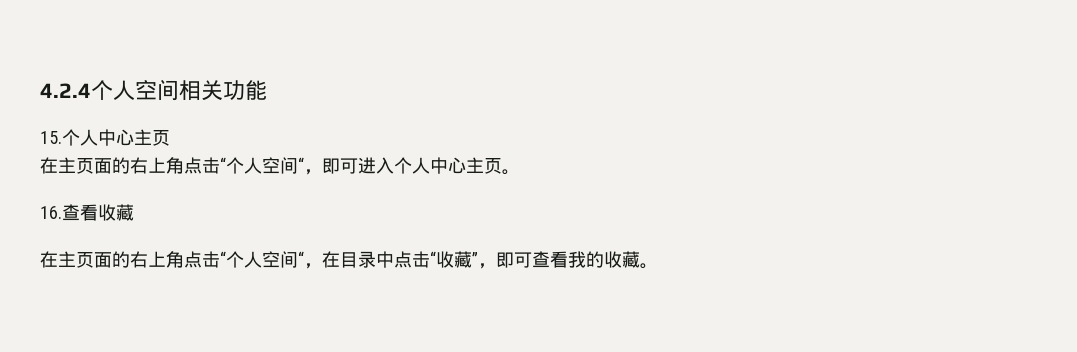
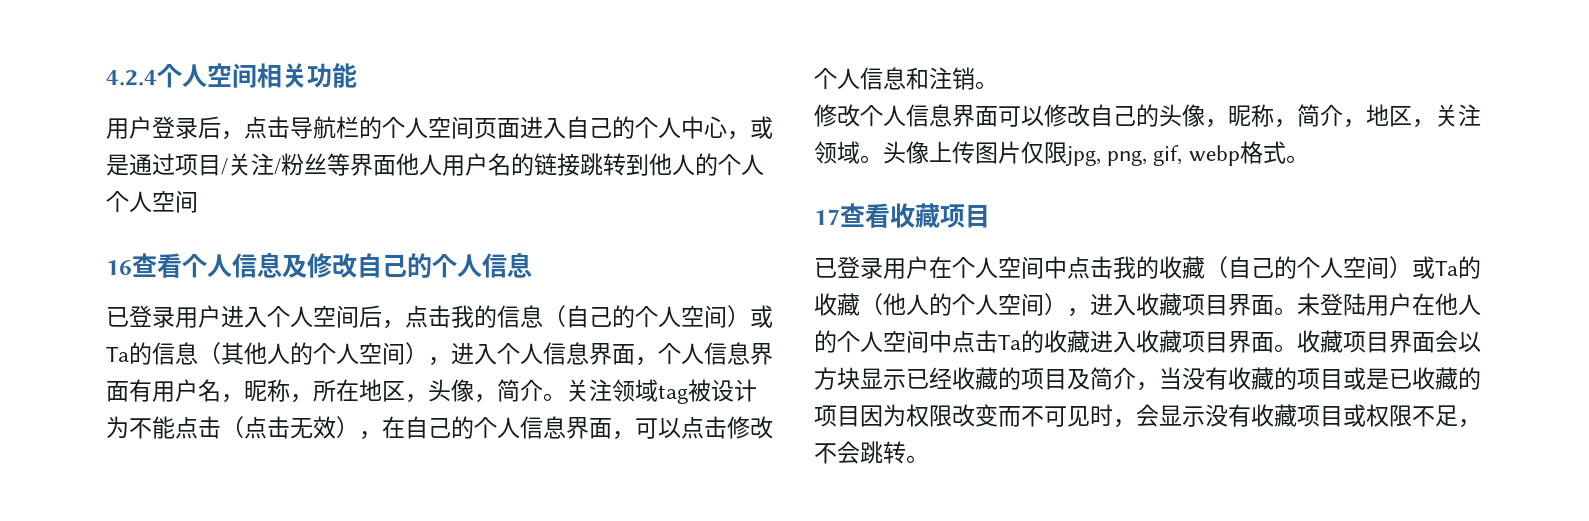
[40,129,170,146] [40,157,520,175] [40,204,134,221] [40,251,640,269] 15.个人中心主页 // 在主页面的右上角点击“个人空间“，即可进入个人中心主页。 // 16.查看收藏 // 在主页面的右上角点击“个人空间“，在目录中点击“收藏”，即可查看我的收藏 -> [106,116,773,140] [106,153,764,176] [106,190,198,213] [106,252,532,278] [106,305,773,329] [106,342,773,366] [106,379,757,404] [106,416,773,440] [814,67,998,90] [814,104,1481,128] [814,141,1309,166] [814,203,990,228] [814,256,1481,279] [814,293,1481,317] [814,330,1481,353] [814,367,1481,391] [814,404,1481,428] [814,441,906,464] 用户登录后，点击导航栏的个人空间页面进入自己的个人中心，或是通过项目/关注/粉丝等界面他人用户名的链接跳转到他人的个人个人空间 // 16查看个人信息及修改自己的个人信息 // 已登录用户进入个人空间后，点击我的信息（自己的个人空间）或Ta的信息（其他人的个人空间），进入个人信息界面，个人信息界面有用户名，昵称，所在地区，头像，简介。关注领域tag被设计为不能点击（点击无效），在自己的个人信息界面，可以点击修改个人信息和注销。 // 修改个人信息界面可以修改自己的头像，昵称，简介，地区，关注领域。头像上传图片仅限jpg, png, gif, webp格式。 // 17查看收藏项目 // 已登录用户在个人空间中点击我的收藏（自己的个人空间）或Ta的收藏（他人的个人空间），进入收藏项目界面。未登陆用户在他人的个人空间中点击Ta的收藏进入收藏项目界面。收藏项目界面会以方块显示已经收藏的项目及简介，当没有收藏的项目或是已收藏的项目因为权限改变而不可见时，会显示没有收藏项目或权限不足，不会跳转

